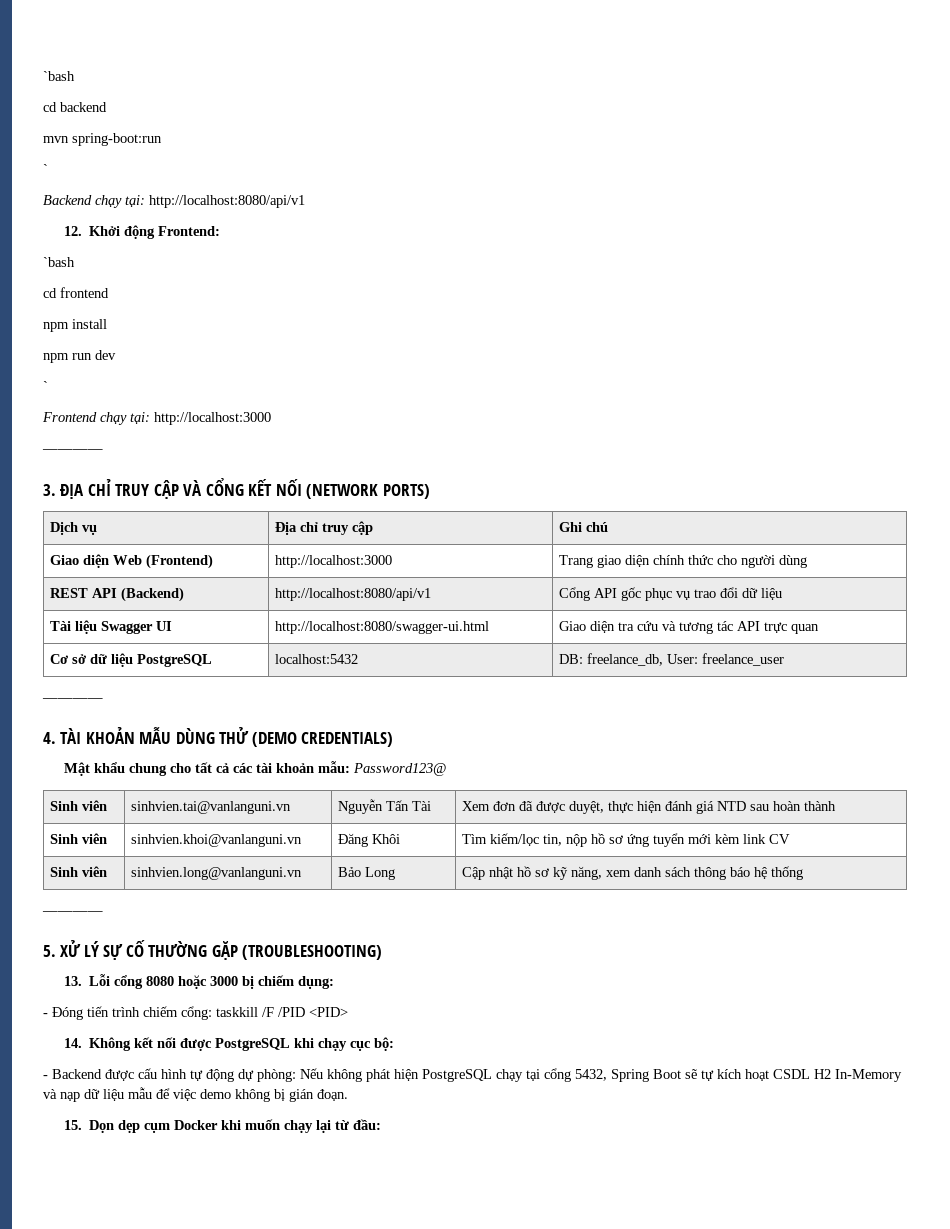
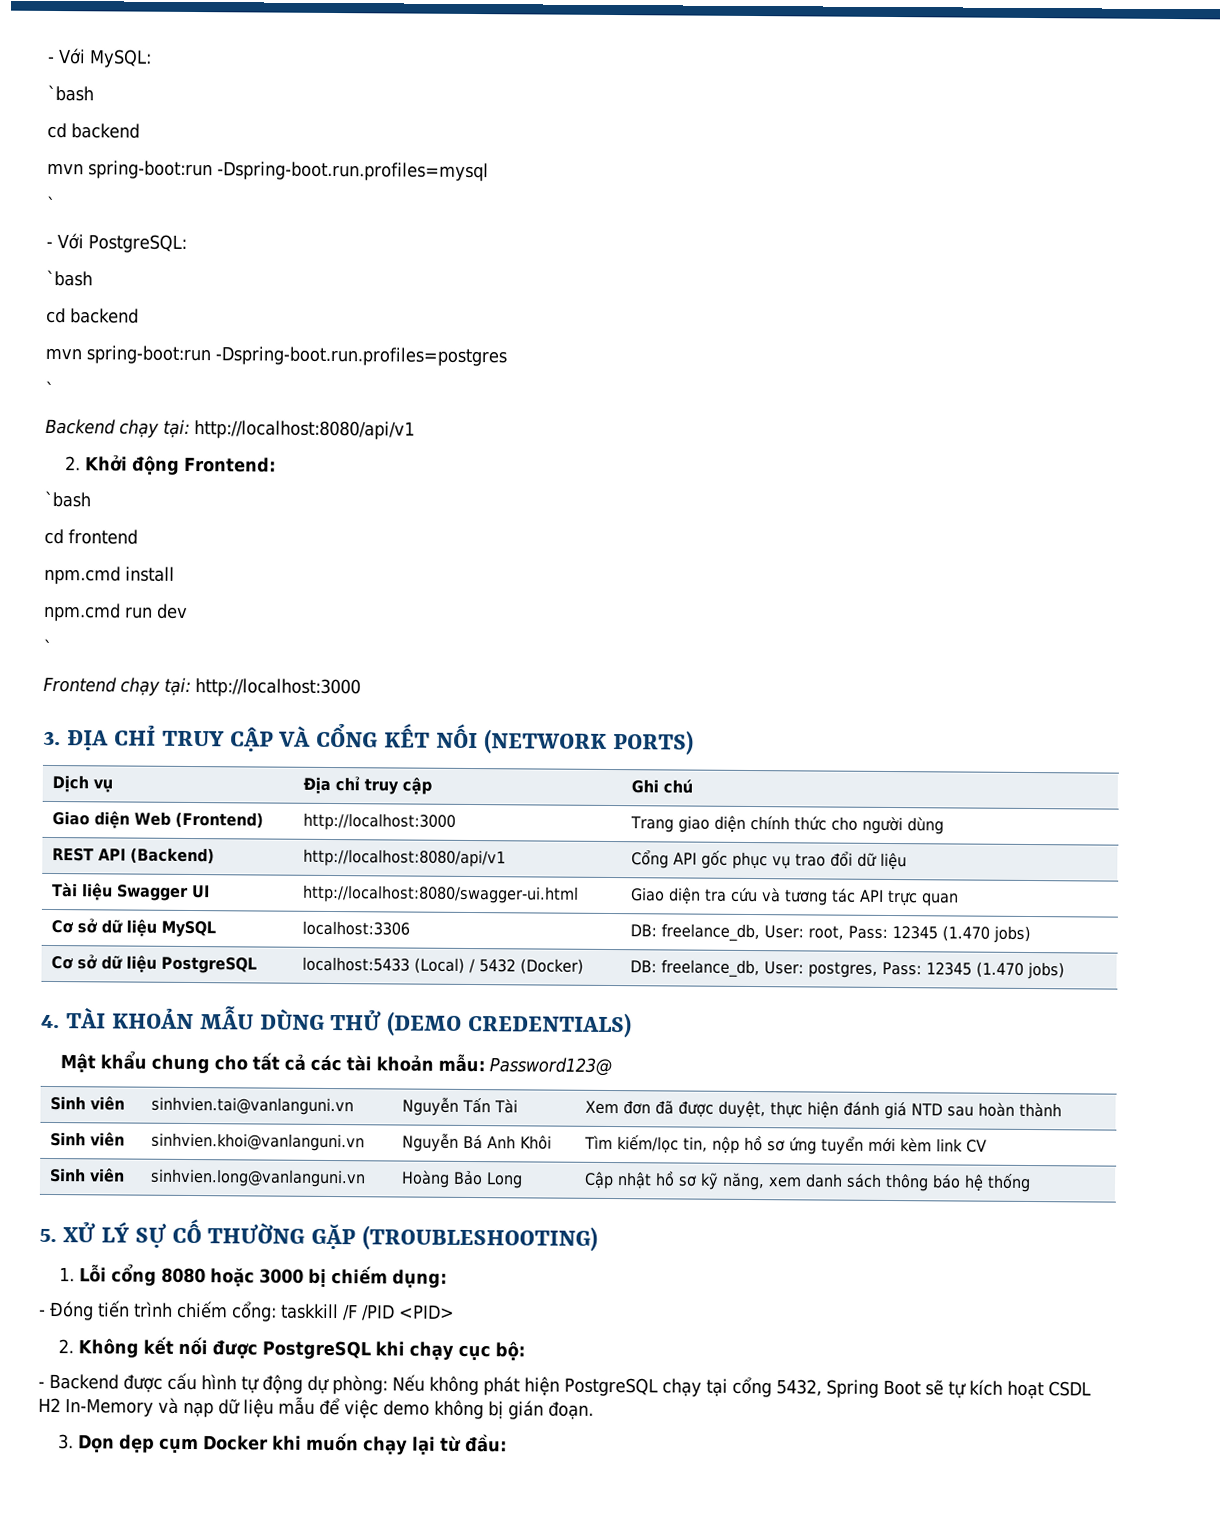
[43,71,75,81] [43,102,107,112] [43,133,162,146] `bash // cd backend // mvn spring-boot:run -> [47,48,152,68] [47,84,94,102] [47,122,140,139] [47,160,489,182] [46,195,56,212] [46,233,187,253] [46,269,93,287] [46,307,139,324] [45,345,507,367] - Với MySQL: // `bash // cd backend // mvn spring-boot:run -Dspring-boot.run.profiles=mysql // ` // - Với PostgreSQL: // `bash // cd backend // mvn spring-boot:run -Dspring-boot.run.profiles=postgres
[63,226,82,236] 12. -> [64,456,81,471] 2.
[43,322,69,332] npm -> [44,565,121,585] npm.cmd
[43,353,69,363] npm -> [44,602,121,622] npm.cmd
[42,449,103,453] // ———— -> (361, 688) none
[136,654,212,667] [274,654,358,664] [558,653,784,666] [42,698,103,702] PostgreSQL | localhost:5432 | DB: freelance_db, User: freelance_user // ———— -> [160,920,216,938] [301,920,410,936] [629,923,1031,944] [50,954,257,974] [301,956,584,975] [629,959,1065,980] MySQL | localhost:3306 | DB: freelance_db, User: root, Pass: 12345 (1.470 jobs) // Cơ sở dữ liệu PostgreSQL | localhost:5433 (Local) / 5432 (Docker) | DB: freelance_db, User: postgres, Pass: 12345 (1.470 jobs)
[337,833,368,847] Đăng -> [401,1133,516,1152] Nguyễn Bá Anh
(302, 873) none -> [400,1170,450,1188] Hoàng
[42,911,103,915] // ———— -> (1031, 1183) none
[63,976,82,986] 13. -> [58,1267,75,1282] 1.
[63,1038,82,1048] 14. -> [57,1339,74,1354] 2.
[63,1120,82,1130] 15. -> [57,1434,74,1450] 3.

